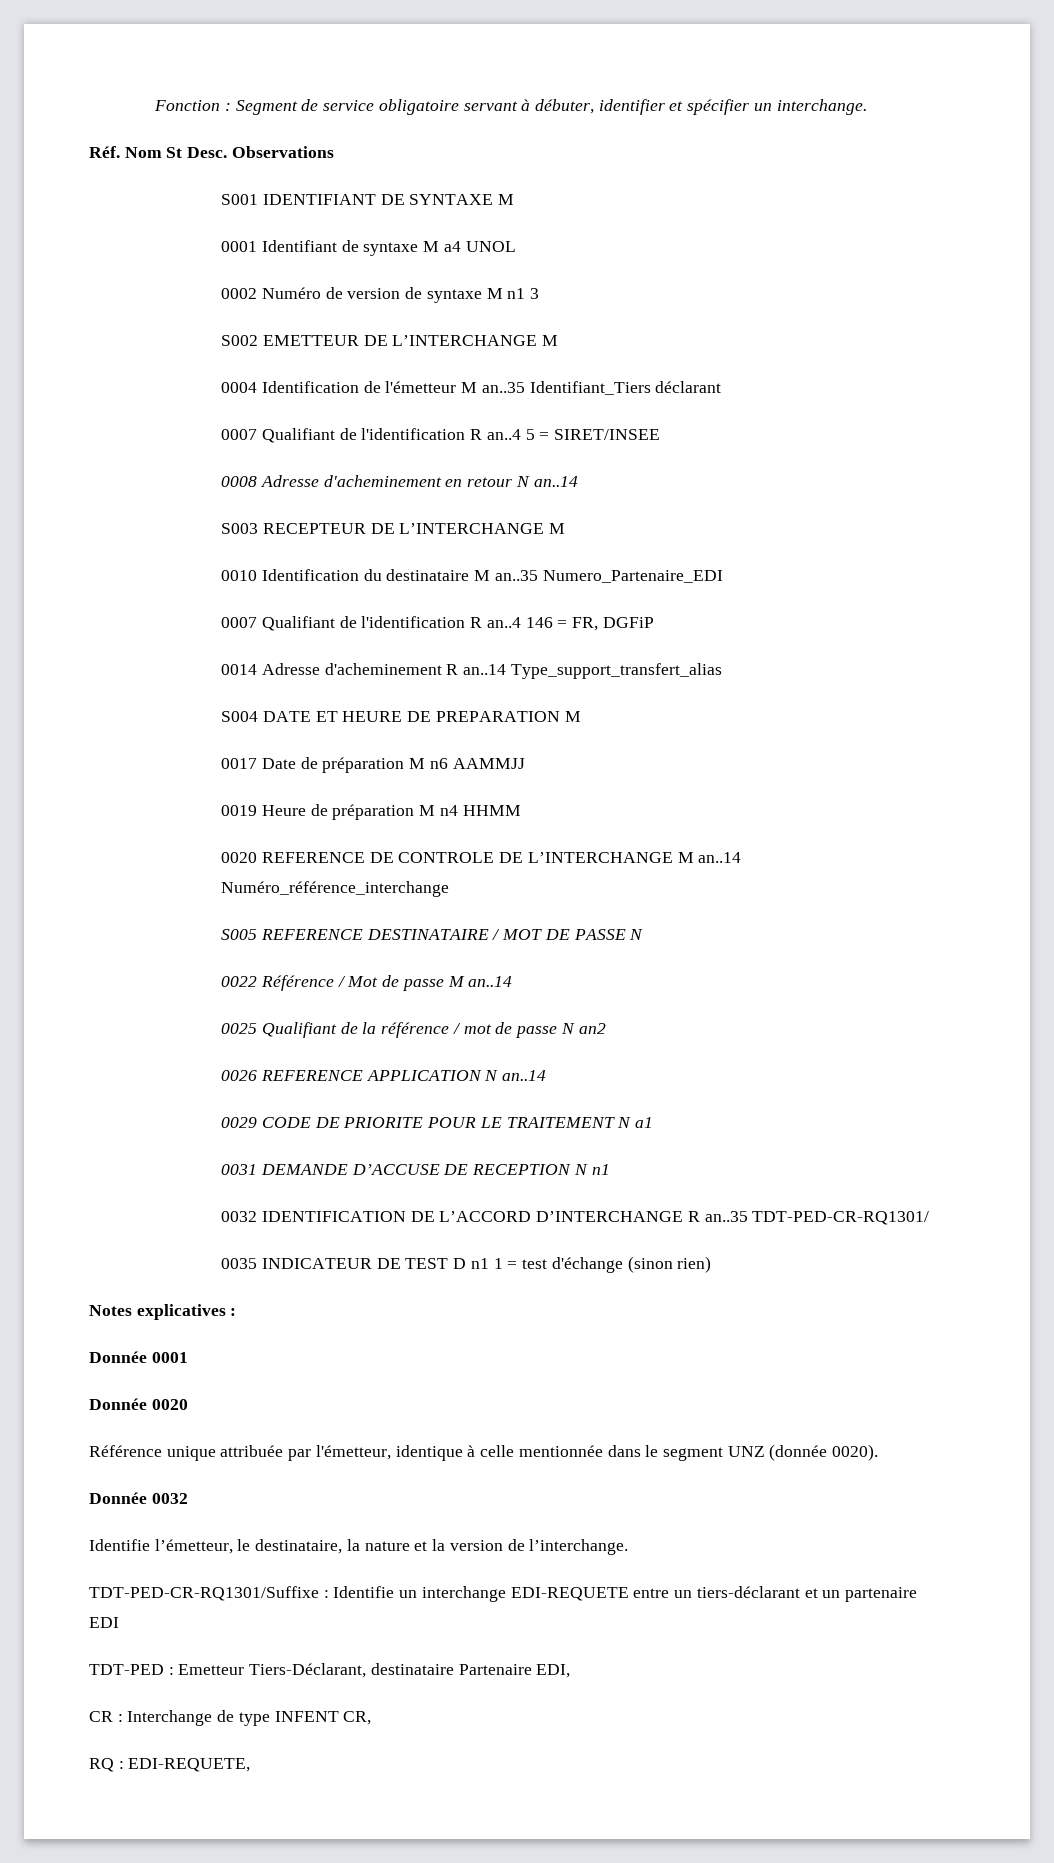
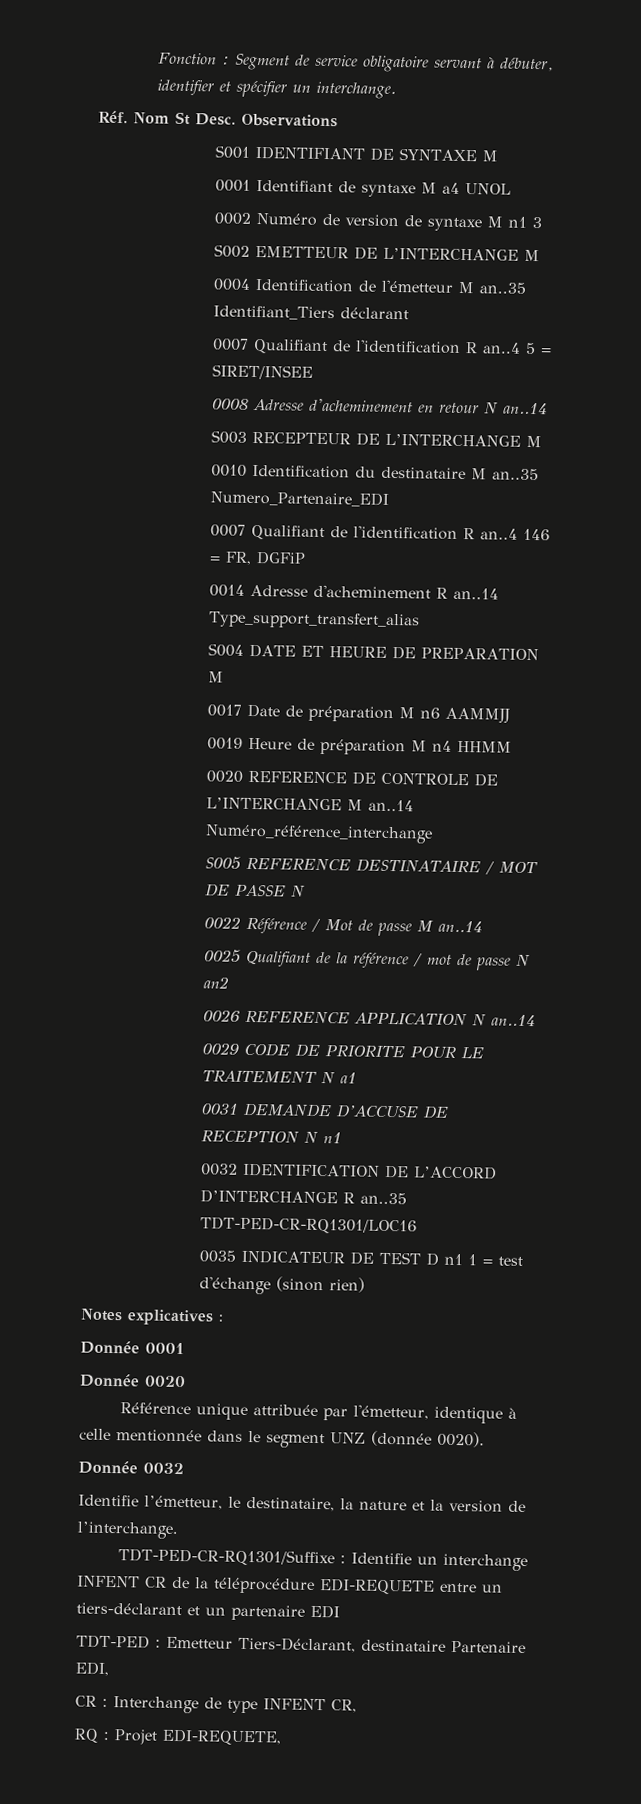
[752,1211,930,1225] TDT-PED-CR-RQ1301/ -> [200,1216,418,1235] TDT-PED-CR-RQ1301/LOC16
(506, 1594) none -> [77,1575,315,1594] INFENT CR de la téléprocédure
(124, 1765) none -> [114,1729,157,1745] Projet

